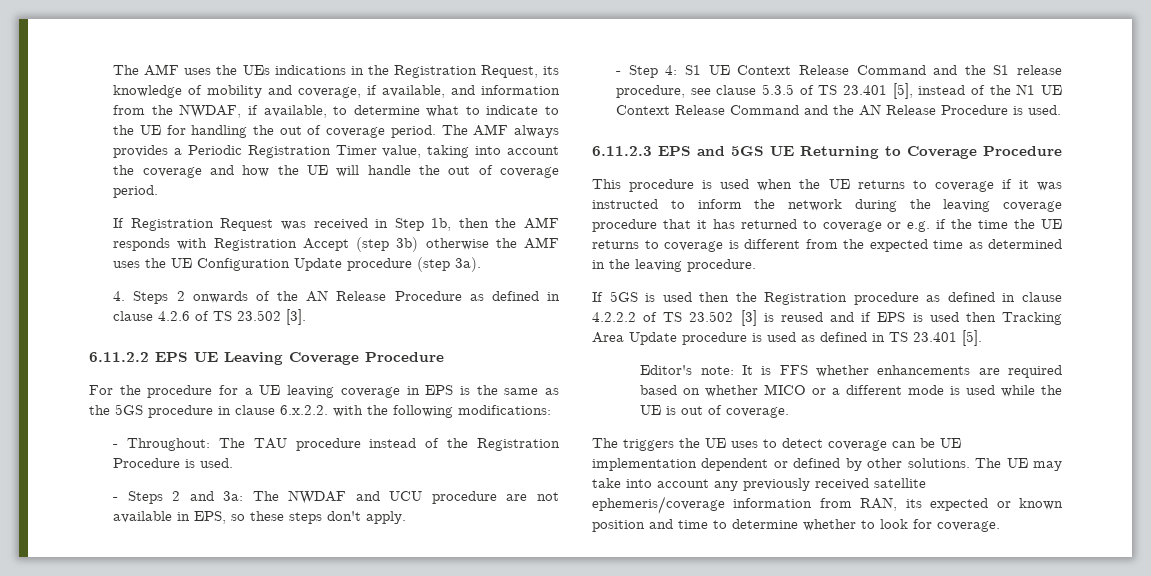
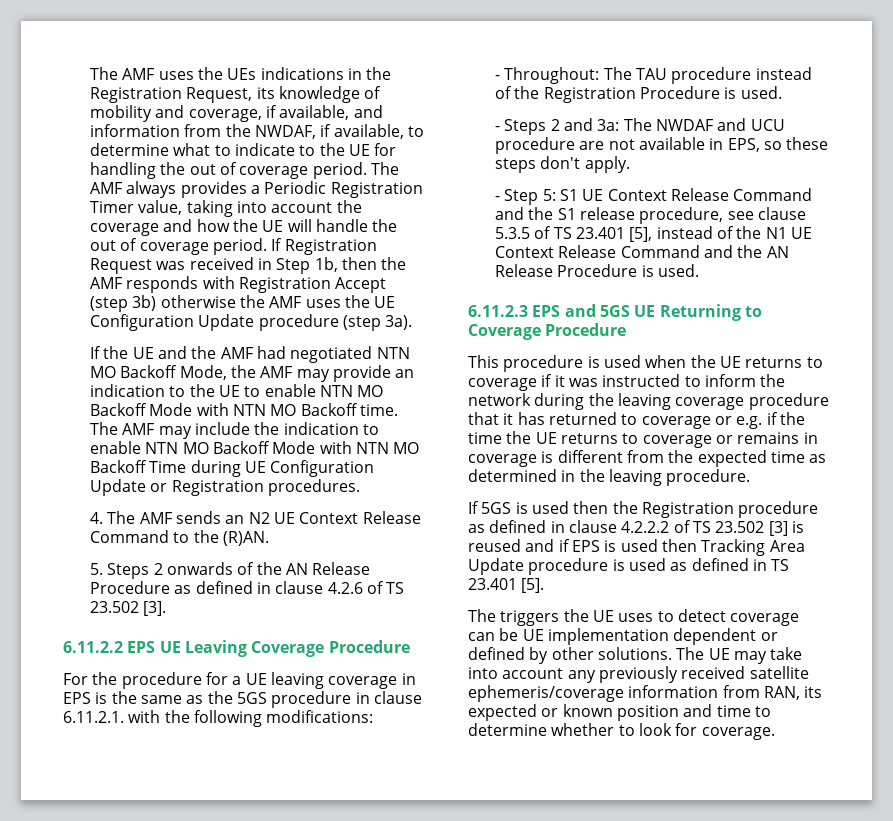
(159, 191) // -> (267, 246) none
[113,291,126,301] 4. -> [90,346,410,363] [90,365,415,382] [90,384,384,397] [90,403,398,416] [90,422,379,439] [90,441,420,454] [90,460,375,477] [90,479,360,496] [90,511,421,524] [90,530,269,546] [90,563,104,575] If the UE and the AMF had negotiated NTN MO Backoff Mode, the AMF may provide an indication to the UE to enable NTN MO Backoff Mode with NTN MO Backoff time. The AMF may include the indication to enable NTN MO Backoff Mode with NTN MO Backoff Time during UE Configuration Update or Registration procedures. // 4. The AMF sends an N2 UE Context Release Command to the (R)AN. // 5.
[280,405,328,415] 6.x.2.2. -> [63,711,124,723] 6.11.2.1.
[665,65,678,75] 4: -> [542,189,556,201] 5:
(723, 246) none -> [715,432,818,444] [468,454,537,467] or remains in coverage
[640,365,1062,378] [640,384,1062,397] [640,405,790,418] // Editor's note: It is FFS whether enhancements are required based on whether MICO or a different mode is used while the UE is out of coverage. -> (545, 585) none

